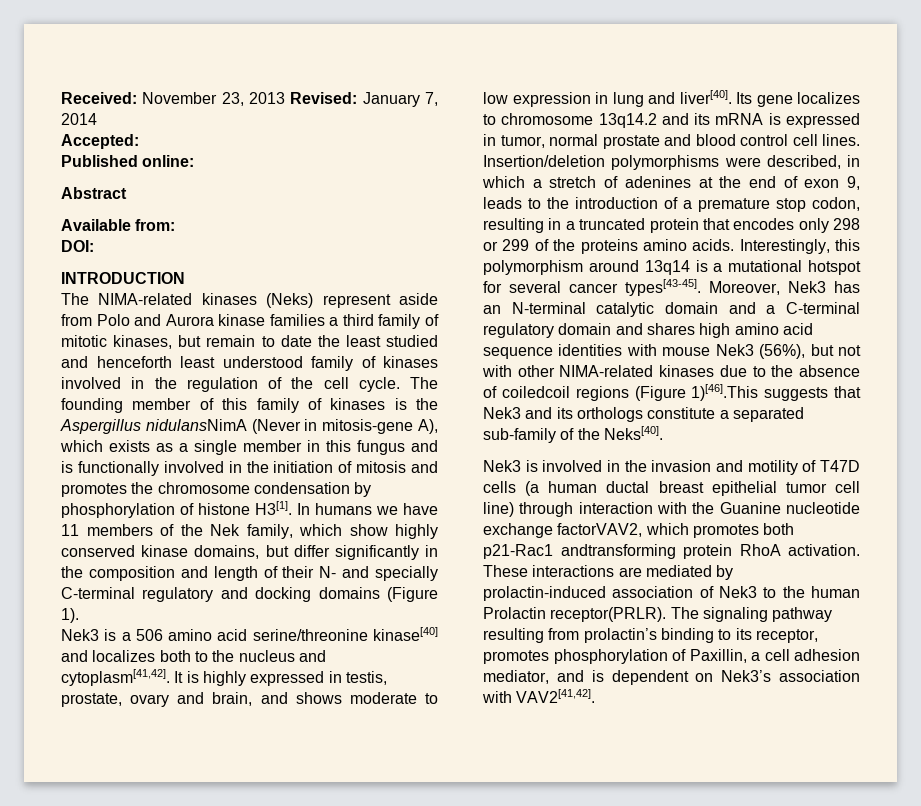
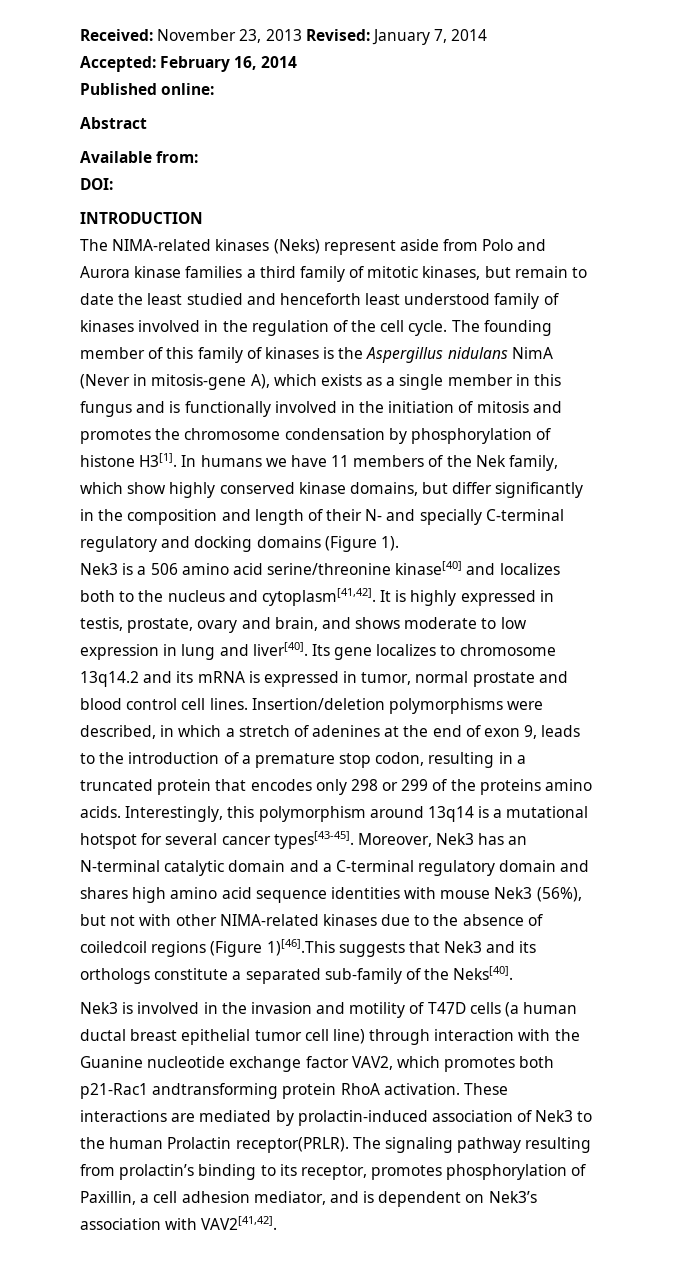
(139, 141) none -> [160,56,297,72] February 16, 2014
[145,419,247,431] nidulansNimA -> [447,347,553,359] nidulans NimA
[557,523,643,537] factorVAV2, -> [305,1056,393,1070] factor VAV2,

